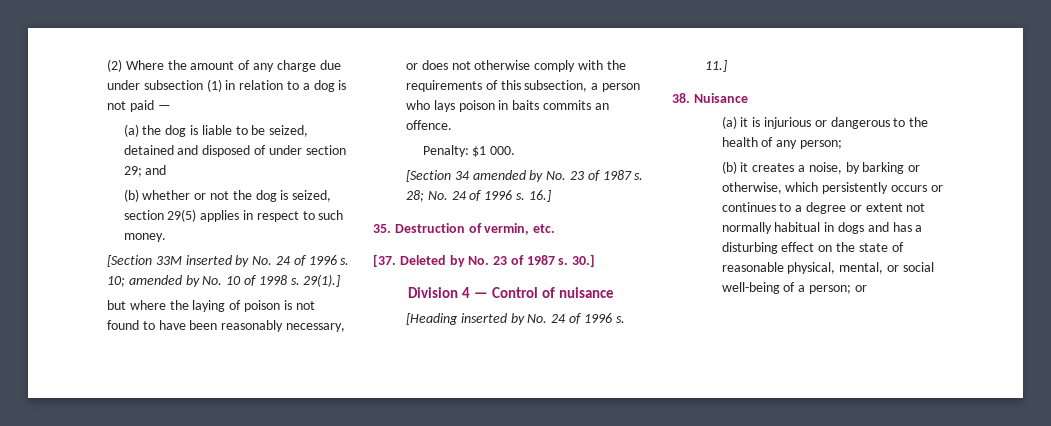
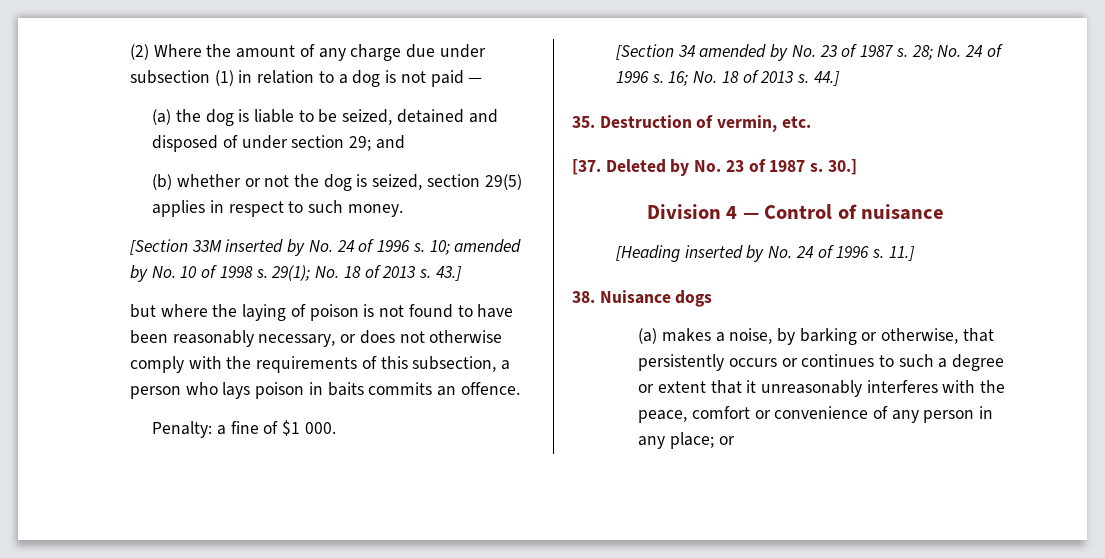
[303,274,341,287] 29(1).] -> [271,265,462,281] 29(1); No. 18 of 2013 s. 43.]
(469, 151) none -> [216,421,279,435] a fine of
[528,190,551,202] 16.] -> [668,70,840,86] 16; No. 18 of 2013 s. 44.]
[721,116,929,129] [721,137,843,149] [721,161,795,174] // (a) it is injurious or dangerous to the health of any person; // (b) it creates -> [675,290,713,307] [638,328,711,344] dogs // (a) makes
[785,182,819,192] which -> [962,328,994,342] that
(792, 207) none -> [898,354,934,367] such
[906,203,926,212] [721,222,923,234] [721,242,904,254] [721,262,934,274] [721,282,852,294] not normally habitual in dogs and has a disturbing effect on the state of reasonable physical, mental, or social well-being of a person; -> [710,380,1006,397] [638,406,994,423] [638,432,714,449] that it unreasonably interferes with the peace, comfort or convenience of any person in any place;

